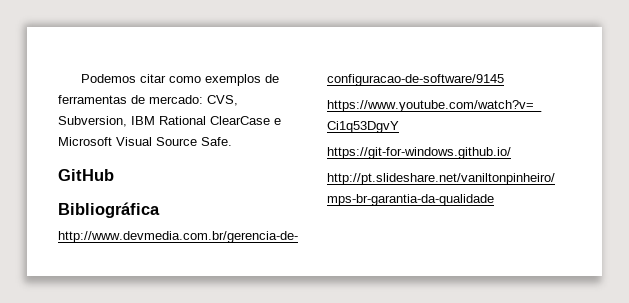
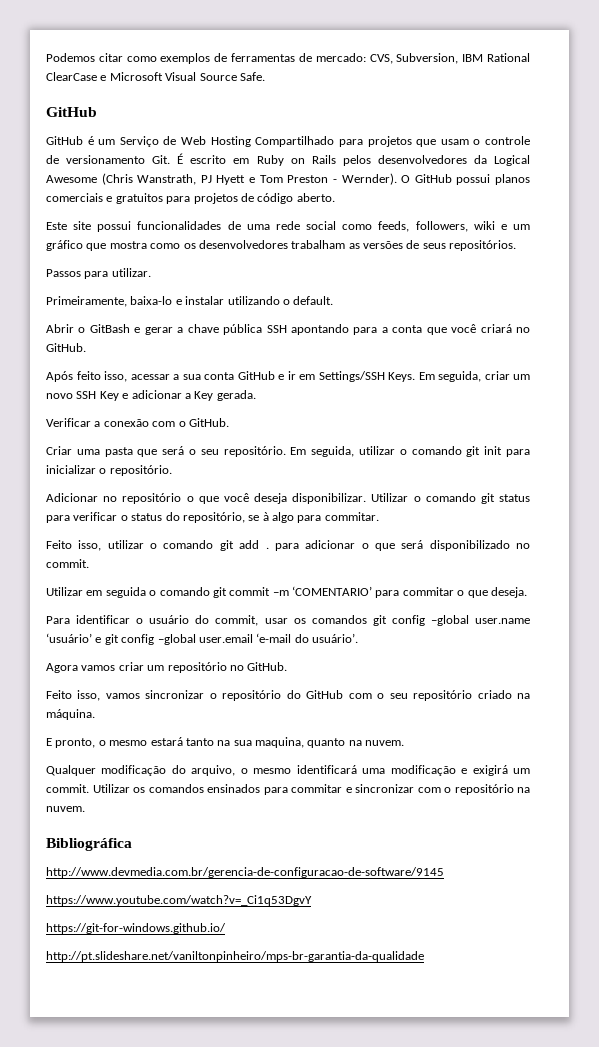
(114, 175) none -> [46,136,531,147] [46,153,530,166] [46,173,531,185] [46,193,335,204] [46,221,530,232] [46,240,517,251] [46,268,151,279] [46,296,334,307] [46,324,530,335] [46,343,86,352] [46,371,530,382] [46,390,256,401] [46,418,229,427] [46,446,531,457] [46,465,172,476] [46,493,530,504] [46,512,379,523] [46,540,530,551] [46,559,89,568] [46,586,527,598] [46,615,530,626] [46,633,358,645] [46,662,288,673] [46,690,530,701] [46,709,95,720] [46,737,405,748] [46,765,530,776] [46,784,530,795] [46,806,85,812] // GitHub é um Serviço de Web Hosting Compartilhado para projetos que usam o controle de versionamento Git. É escrito em Ruby on Rails pelos desenvolvedores da Logical Awesome (Chris Wanstrath, PJ Hyett e Tom Preston - Wernder). O GitHub possui planos comerciais e gratuitos para projetos de código aberto. // Este site possui funcionalidades de uma rede social como feeds, followers, wiki e um gráfico que mostra como os desenvolvedores trabalham as versões de seus repositórios. // Passos para utilizar. // Primeiramente, baixa-lo e instalar utilizando o default. // Abrir o GitBash e gerar a chave pública SSH apontando para a conta que você criará no GitHub. // Após feito isso, acessar a sua conta GitHub e ir em Settings/SSH Keys. Em seguida, criar um novo SSH Key e adicionar a Key gerada. // Verificar a conexão com o GitHub. // Criar uma pasta que será o seu repositório. Em seguida, utilizar o comando git init para inicializar o repositório. // Adicionar no repositório o que você deseja disponibilizar. Utilizar o comando git status para verificar o status do repositório, se à algo para commitar. // Feito isso, utilizar o comando git add . para adicionar o que será disponibilizado no commit. // Utilizar em seguida o comando git commit –m ‘COMENTARIO’ para commitar o que deseja. // Para identificar o usuário do commit, usar os comandos git config –global user.name ‘usuário’ e git config –global user.email ‘e-mail do usuário’. // Agora vamos criar um repositório no GitHub. // Feito isso, vamos sincronizar o repositório do GitHub com o seu repositório criado na máquina. // E pronto, o mesmo estará tanto na sua maquina, quanto na nuvem. // Qualquer modificação do arquivo, o mesmo identificará uma modificação e exigirá um commit. Utilizar os comandos ensinados para commitar e sincronizar com o repositório na nuvem.

